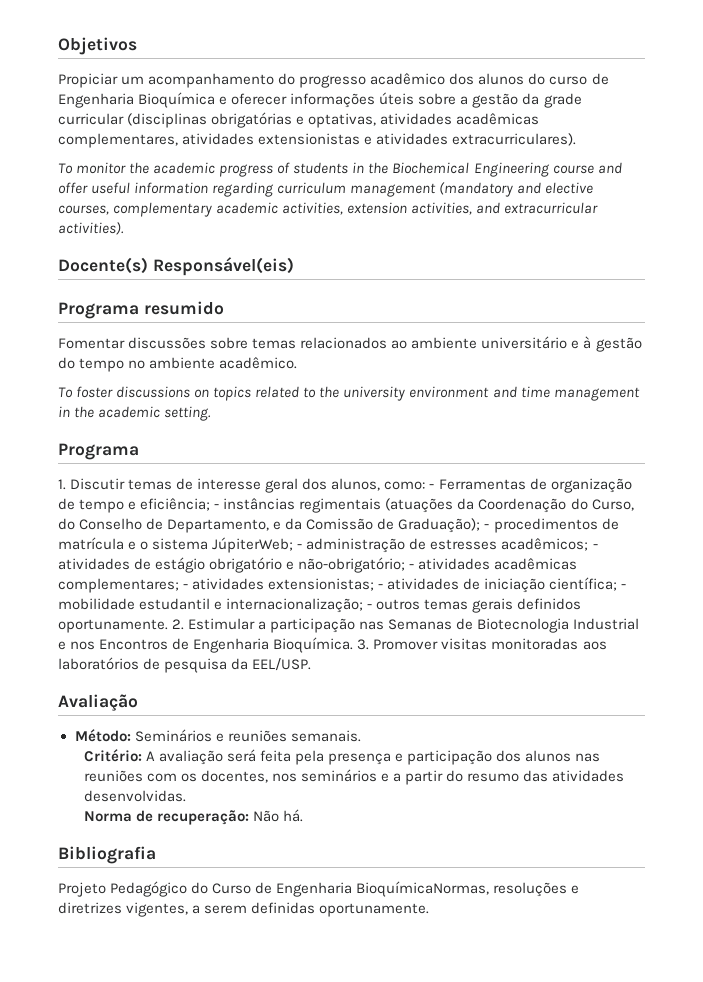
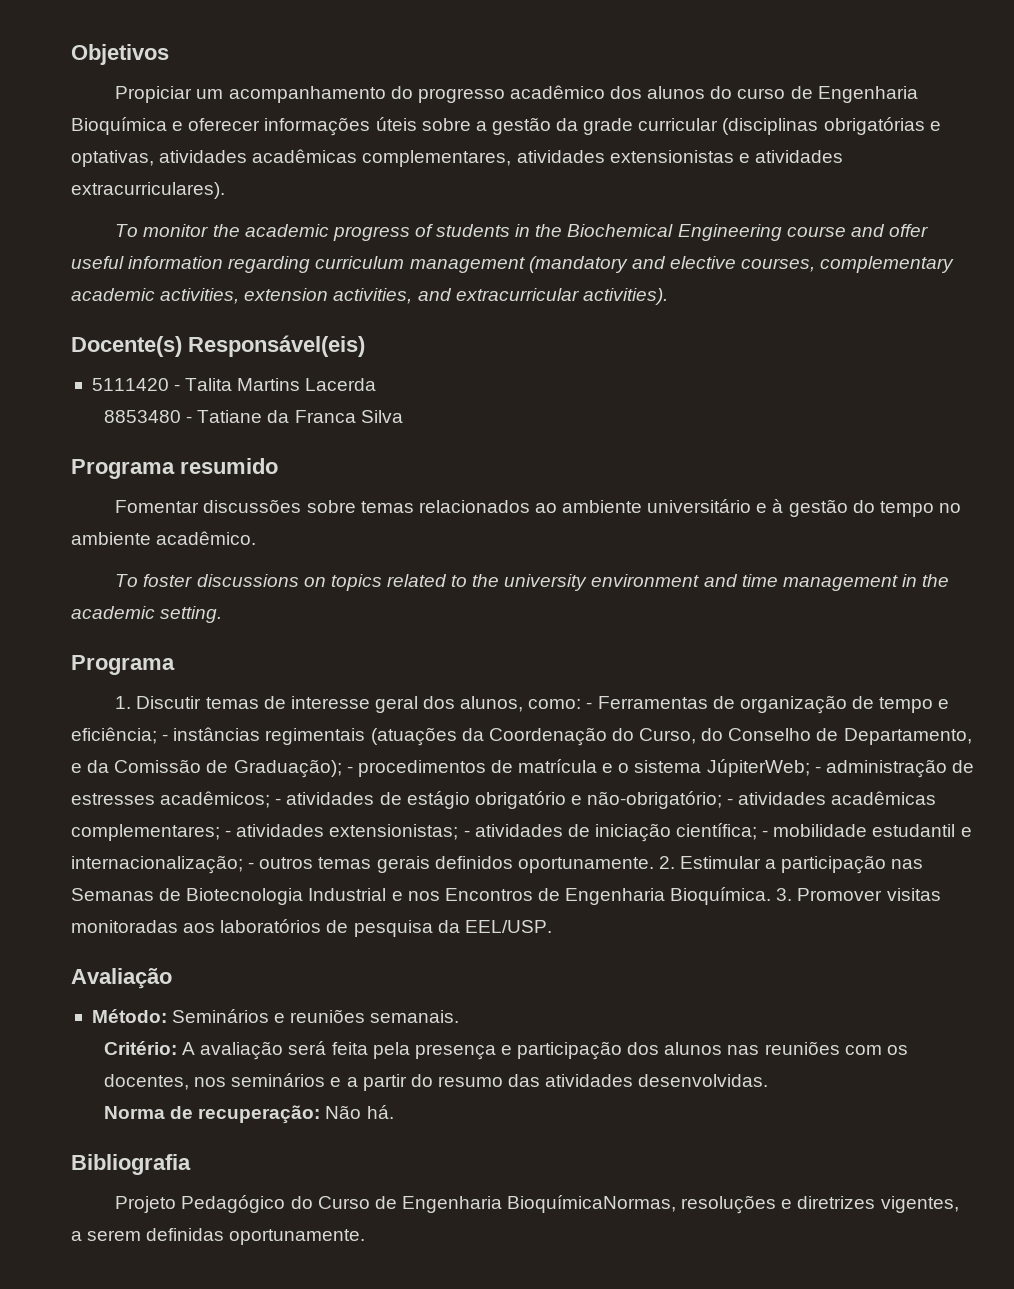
(294, 266) none -> [91,378,377,391] [103,410,403,423] // 5111420 - Talita Martins Lacerda // 8853480 - Tatiane da Franca Silva

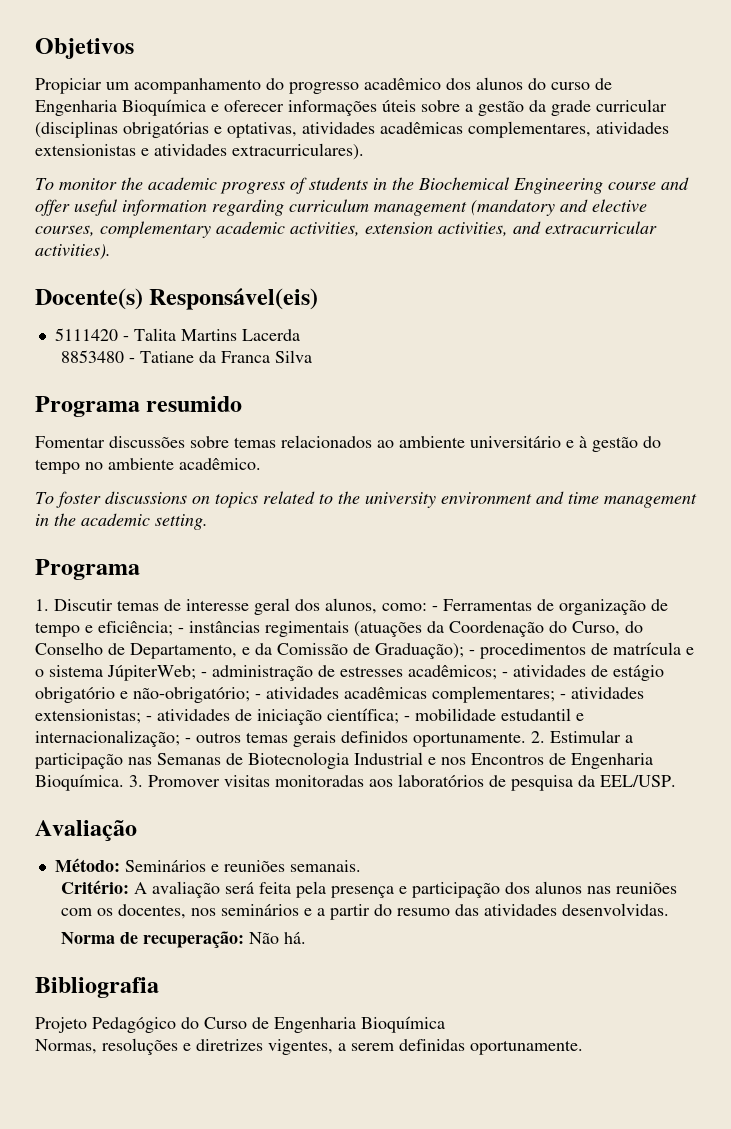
[507,1195,677,1213] BioquímicaNormas, -> [361,1016,445,1033] [35,1039,97,1054] Bioquímica // Normas,

